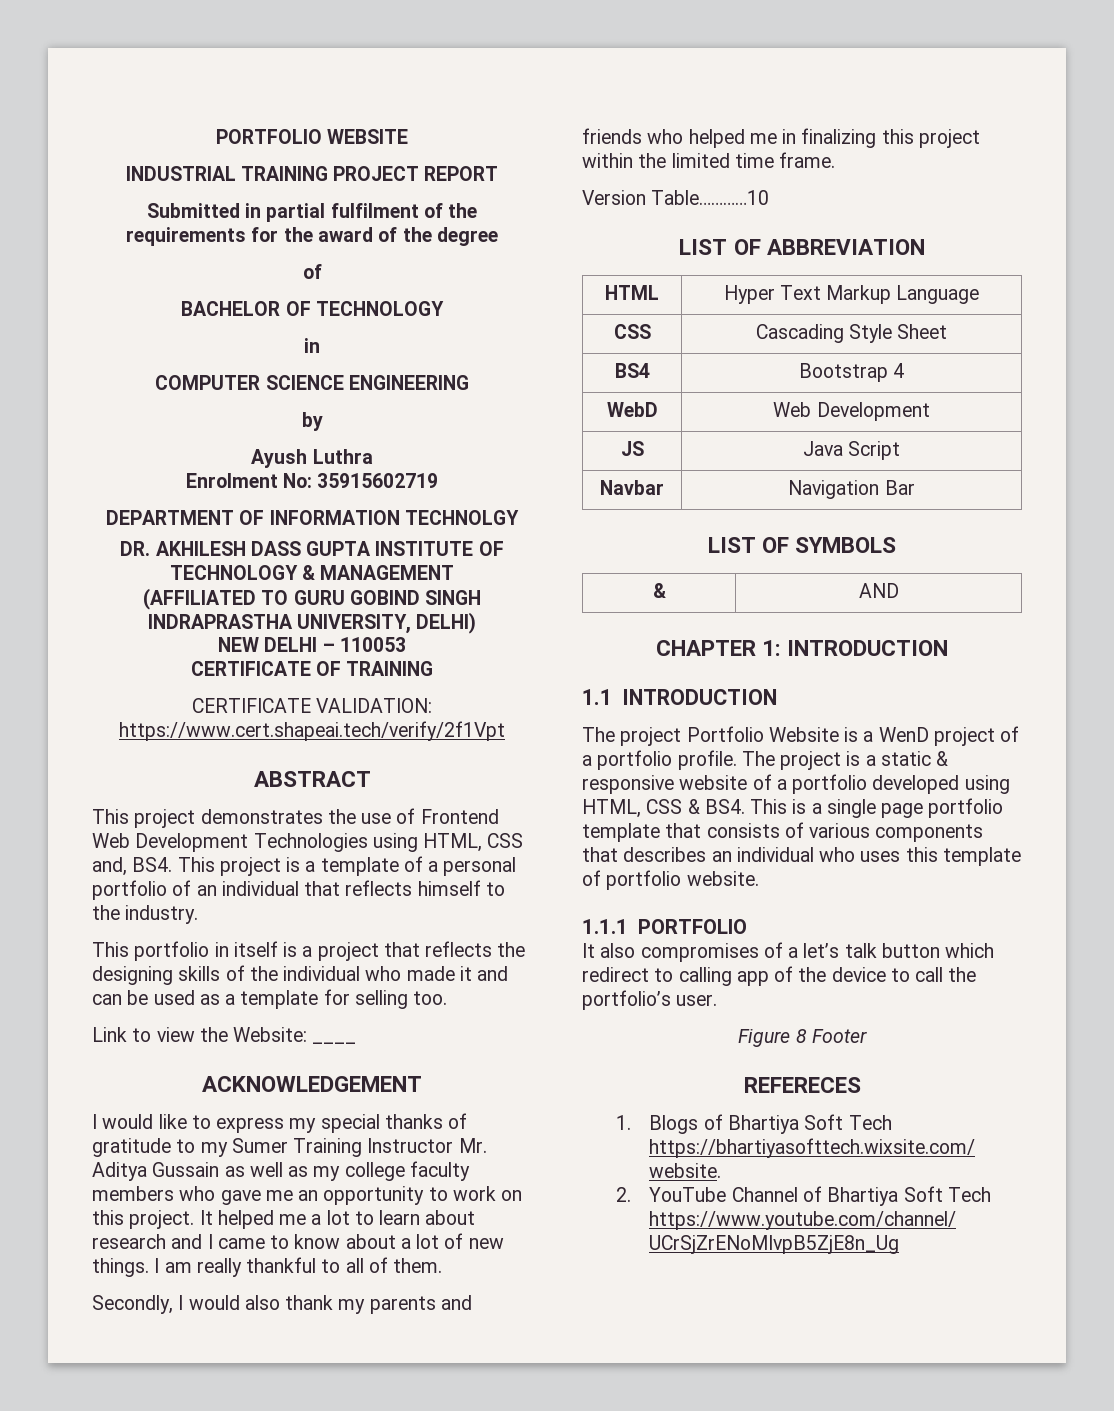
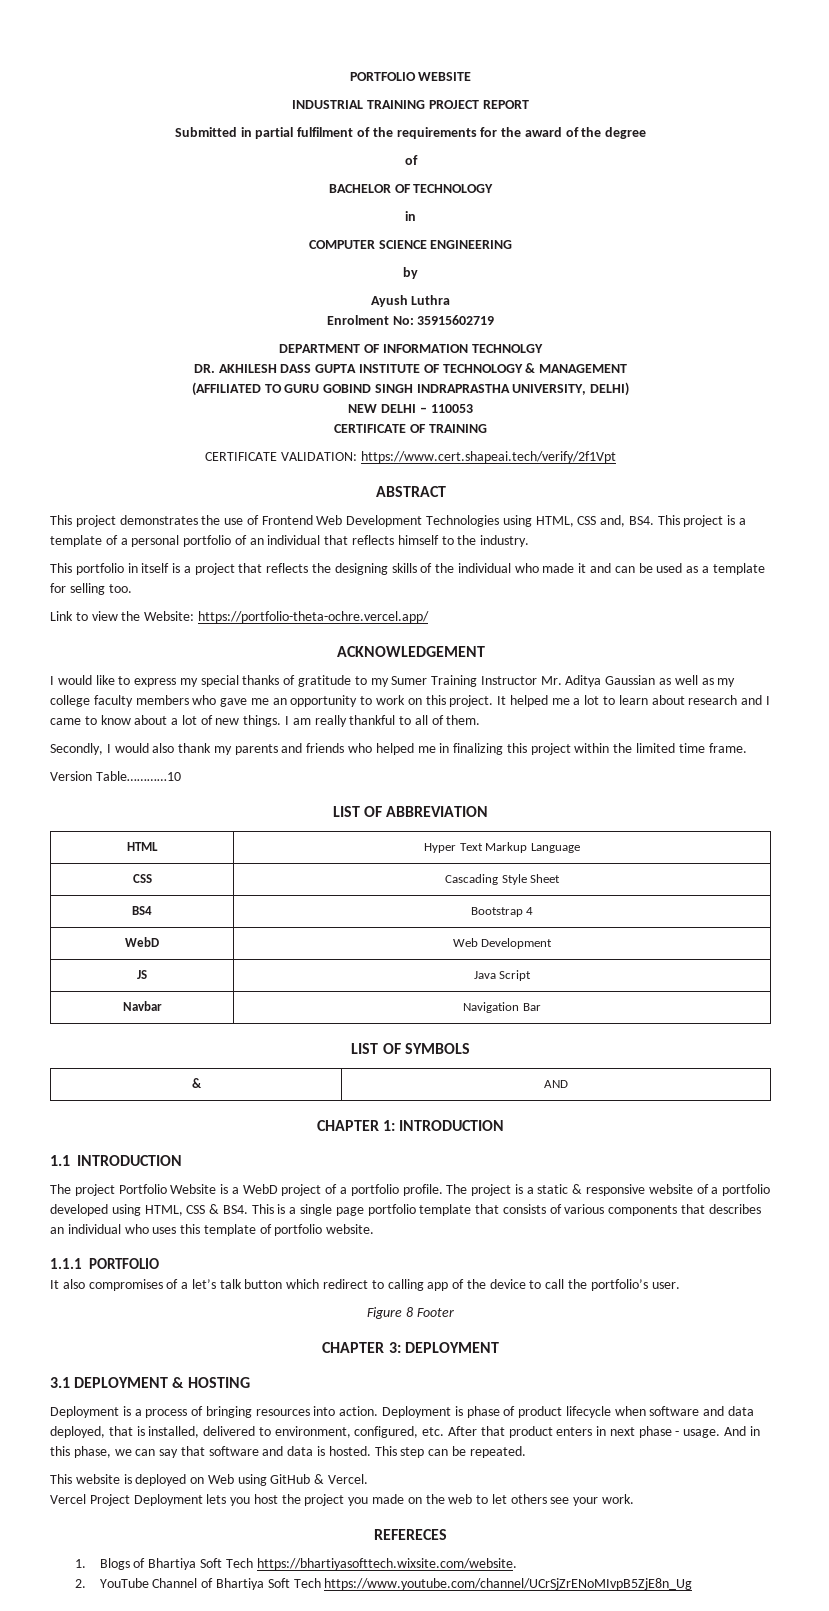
[312,1042,357,1044] ____ -> [197,611,429,623] https://portfolio-theta-ochre.vercel.app/
[152,1162,220,1177] Gussain -> [605,675,656,685] Gaussian
[878,727,929,742] WenD -> [242,1184,278,1194] WebD
(867, 1036) none -> [322,1342,499,1353] [50,1377,250,1388] [50,1406,755,1418] [50,1426,760,1438] [50,1446,526,1458] [50,1474,369,1486] [50,1494,635,1506] // CHAPTER 3: DEPLOYMENT // 3.1 DEPLOYMENT & HOSTING // Deployment is a process of bringing resources into action. Deployment is phase of product lifecycle when software and data deployed, that is installed, delivered to environment, configured, etc. After that product enters in next phase - usage. And in this phase, we can say that software and data is hosted. This step can be repeated. // This website is deployed on Web using GitHub & Vercel. // Vercel Project Deployment lets you host the project you made on the web to let others see your work.

